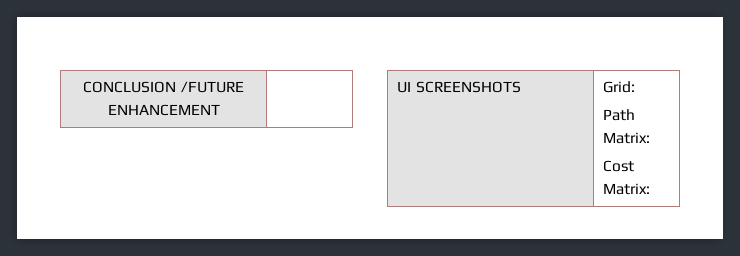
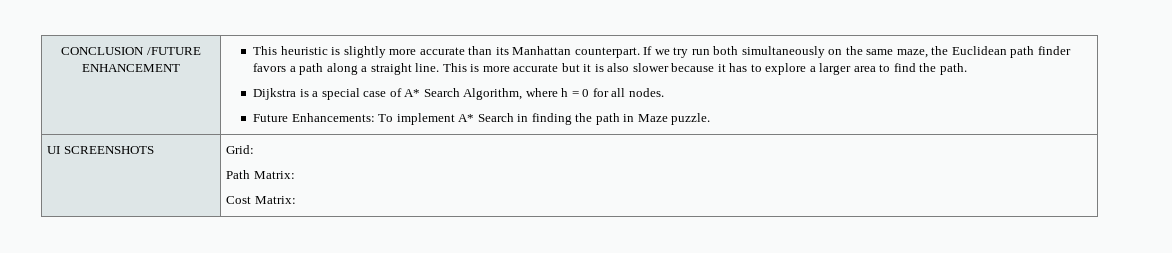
(220, 110) none -> [252,46,1071,58] [252,63,967,75] [252,88,664,100] [252,113,711,125] This heuristic is slightly more accurate than its Manhattan counterpart. If we try run both simultaneously on the same maze, the Euclidean path finder favors a path along a straight line. This is more accurate but it is also slower because it has to explore a larger area to find the path. // Dijkstra is a special case of A* Search Algorithm, where h = 0 for all nodes. // Future Enhancements: To implement A* Search in finding the path in Maze puzzle.

